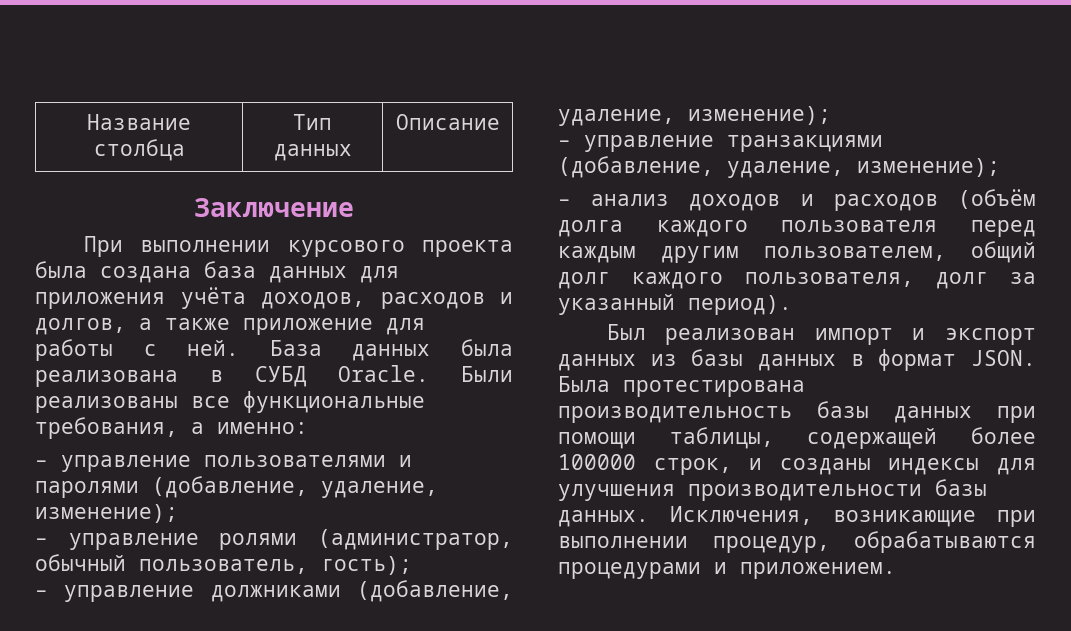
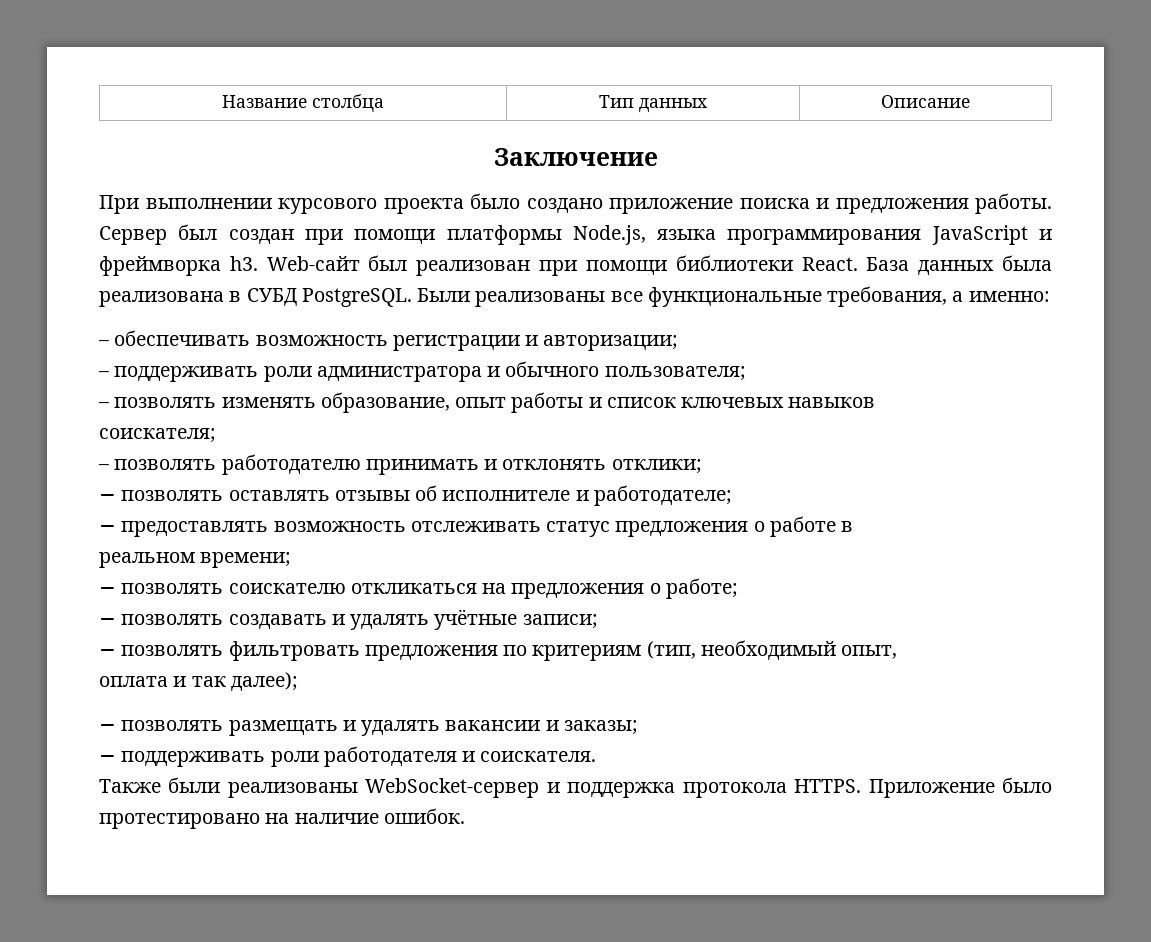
[35,261,399,283] [35,287,513,309] [35,318,425,335] [35,339,240,361] была создана база данных для приложения учёта доходов, расходов и долгов, а также приложение для работы с ней. -> [470,193,1052,214] [99,224,1052,245] [99,255,858,276] было создано приложение поиска и предложения работы. Сервер был создан при помощи платформы Node.js, языка программирования JavaScript и фреймворка h3. Web-сайт был реализован при помощи библиотеки React.
[338,365,430,382] Oracle. -> [301,288,412,307] PostgreSQL.
[61,455,412,472] [35,476,438,498] [35,504,178,523] [35,529,513,550] [35,554,412,575] [35,580,513,602] [558,106,831,126] [558,135,883,152] [558,156,1000,178] [558,189,1036,211] [558,220,1036,237] [558,241,1036,263] [558,272,1036,289] [558,294,792,315] [606,324,1036,345] [558,349,1036,371] [558,376,805,397] [558,401,1036,423] [558,427,1036,449] [558,454,1036,475] [558,479,987,501] [558,506,1036,527] [558,531,1036,553] [558,562,896,579] управление пользователями и паролями (добавление, удаление, изменение); // – управление ролями (администратор, обычный пользователь, гость); // – управление должниками (добавление, удаление, изменение); // – управление транзакциями (добавление, удаление, изменение); // – анализ доходов и расходов (объём долга каждого пользователя перед каждым другим пользователем, общий долг каждого пользователя, долг за указанный период). // Был реализован импорт и экспорт данных из базы данных в формат JSON. Была протестирована производительность базы данных при помощи таблицы, содержащей более 100000 строк, и созданы индексы для улучшения производительности базы данных. Исключения, возникающие при выполнении процедур, обрабатываются процедурами и приложением. -> [114,330,679,351] [98,361,746,382] [98,392,876,413] [99,428,216,443] [98,454,702,475] [99,485,732,506] [99,516,854,537] [99,552,292,568] [99,578,738,599] [99,609,598,630] [99,640,898,661] [99,672,298,691] [99,720,638,736] [99,746,597,767] [99,777,1052,798] [99,808,465,829] обеспечивать возможность регистрации и авторизации; // – поддерживать роли администратора и обычного пользователя; // – позволять изменять образование, опыт работы и список ключевых навыков // соискателя; // – позволять работодателю принимать и отклонять отклики; // − позволять оставлять отзывы об исполнителе и работодателе; // − предоставлять возможность отслеживать статус предложения о работе в // реальном времени; // − позволять соискателю откликаться на предложения о работе; // − позволять создавать и удалять учётные записи; // − позволять фильтровать предложения по критериям (тип, необходимый опыт, // оплата и так далее); // − позволять размещать и удалять вакансии и заказы; // − поддерживать роли работодателя и соискателя. // Также были реализованы WebSocket-сервер и поддержка протокола HTTPS. Приложение было протестировано на наличие ошибок.

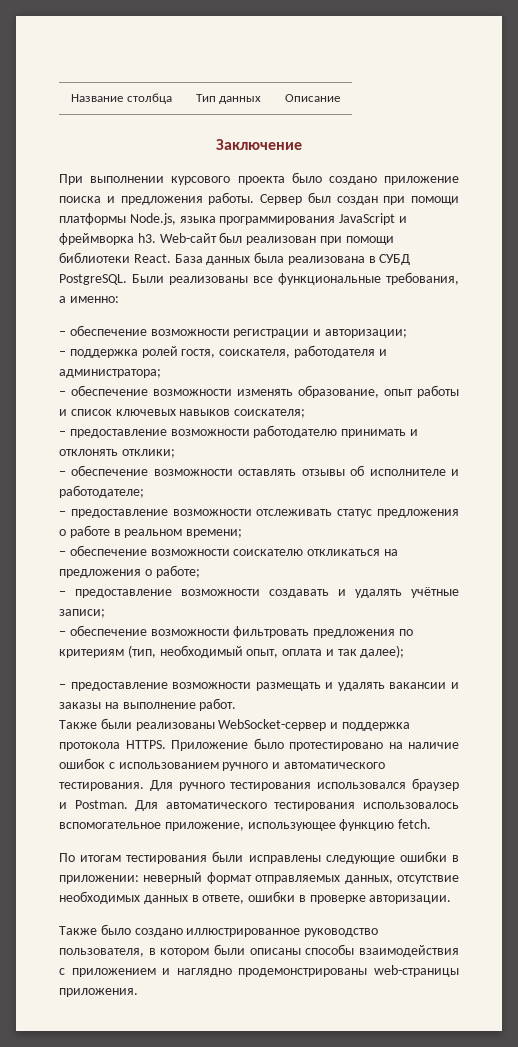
[114,330,388,346] обеспечивать возможность -> [69,325,230,336] обеспечение возможности
[114,361,746,382] [98,397,217,408] поддерживать роли администратора и обычного пользователя; // – позволять -> [69,345,387,358] [59,369,161,378] [59,385,232,396] поддержка ролей гостя, соискателя, работодателя и администратора; // – обеспечение возможности
(876, 402) // -> (231, 412) none
[114,459,217,470] позволять -> [69,429,250,438] предоставление возможности
[121,490,224,501] позволять -> [71,465,233,476] обеспечение возможности
[121,521,406,537] предоставлять возможность -> [70,509,252,518] предоставление возможности
(854, 526) // -> (121, 532) none
[121,583,224,594] позволять -> [69,545,230,556] обеспечение возможности
[121,614,224,625] позволять -> [75,589,260,598] предоставление возможности
[121,645,224,656] позволять -> [69,625,230,636] обеспечение возможности
(898, 652) // -> (279, 653) none
[121,720,224,731] позволять -> [70,682,252,691] предоставление возможности
[563,720,638,735] [99,746,597,767] заказы; // − поддерживать роли работодателя и соискателя. -> [59,698,237,711] заказы на выполнение работ.
[383,808,465,824] ошибок. -> [59,758,385,771] [59,778,460,791] [59,800,459,811] [59,819,432,831] [59,851,459,864] [59,872,459,884] [59,891,452,904] [59,924,379,937] [59,944,459,957] [59,965,459,977] [59,988,138,997] ошибок с использованием ручного и автоматического тестирования. Для ручного тестирования использовался браузер и Postman. Для автоматического тестирования использовалось вспомогательное приложение, использующее функцию fetch. // По итогам тестирования были исправлены следующие ошибки в приложении: неверный формат отправляемых данных, отсутствие необходимых данных в ответе, ошибки в проверке авторизации. // Также было создано иллюстрированное руководство пользователя, в котором были описаны способы взаимодействия с приложением и наглядно продемонстрированы web-страницы приложения.

